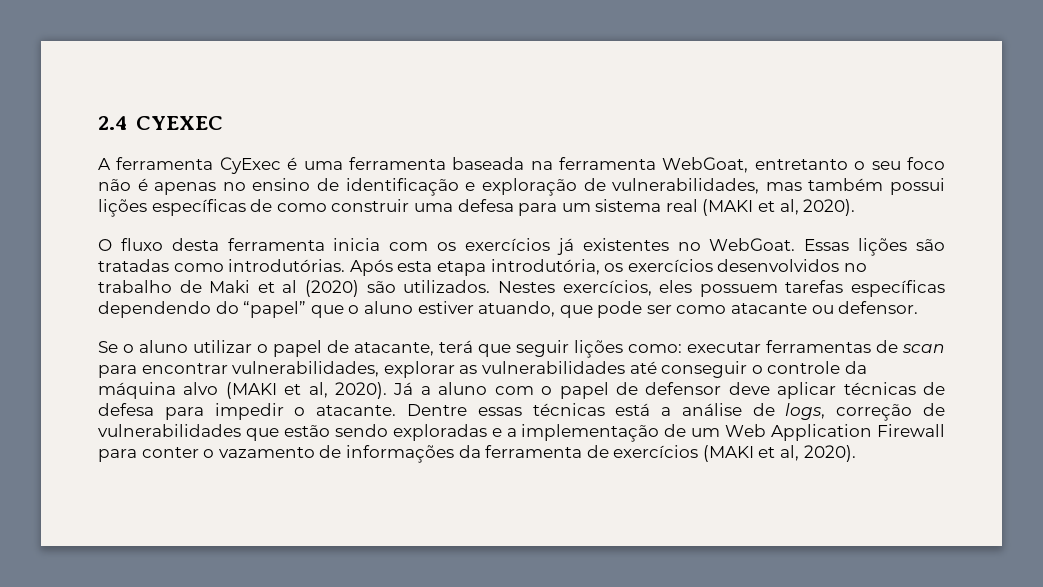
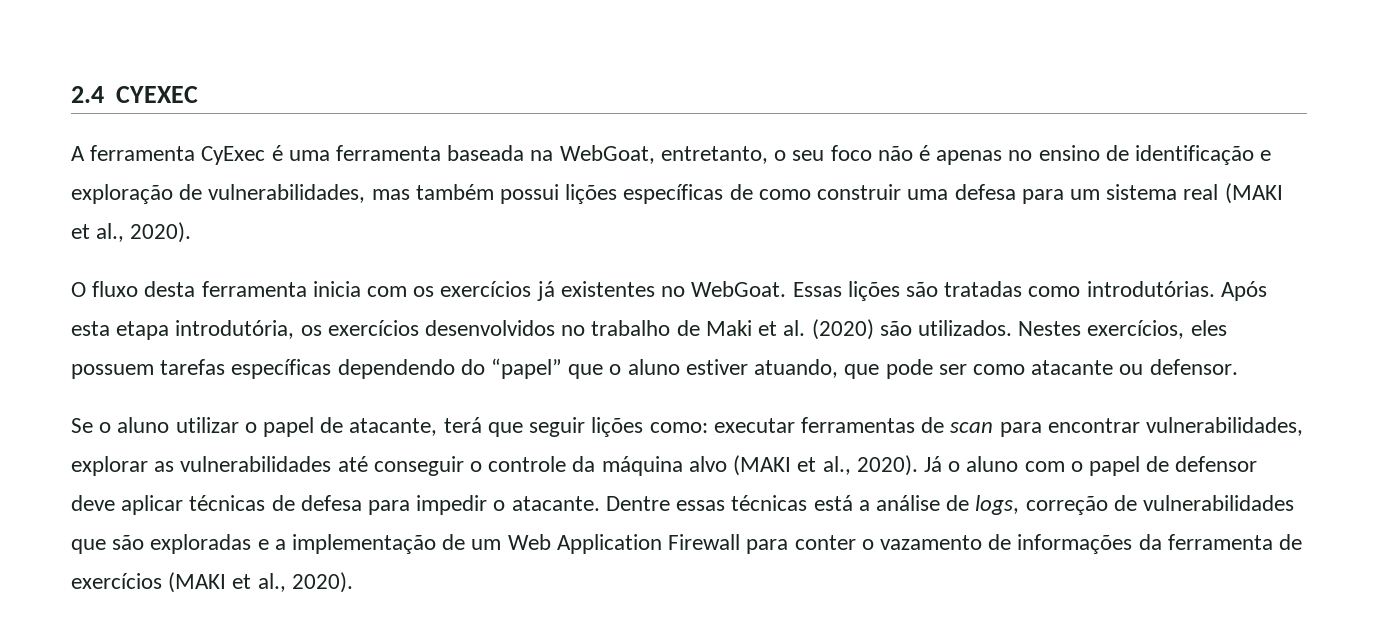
[559,157,848,173] ferramenta WebGoat, entretanto -> [559,145,768,164] WebGoat, entretanto,
[779,199,799,215] al, -> [96,223,125,242] al.,
[282,280,298,293] al -> [783,320,806,336] al.
[308,382,328,398] al, -> [822,456,851,475] al.,
[420,386,431,395] a -> [948,461,961,472] o
[283,424,388,437] estão sendo -> [112,535,145,550] são
[780,445,800,461] al, -> [257,573,286,592] al.,

